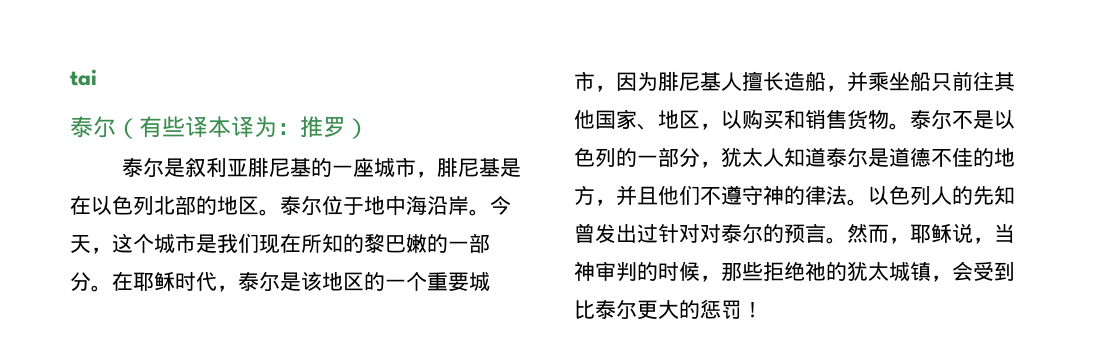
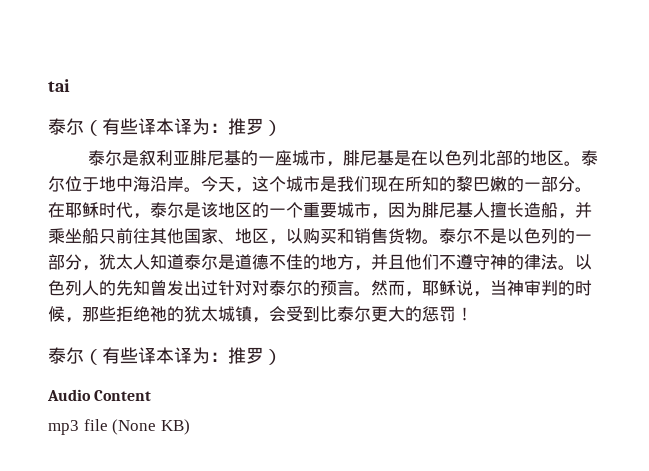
(763, 309) none -> [48,347,282,365] [47,389,152,401] [48,419,190,435] // 泰尔（有些译本译为：推罗） // Audio Content // mp3 file (None KB)

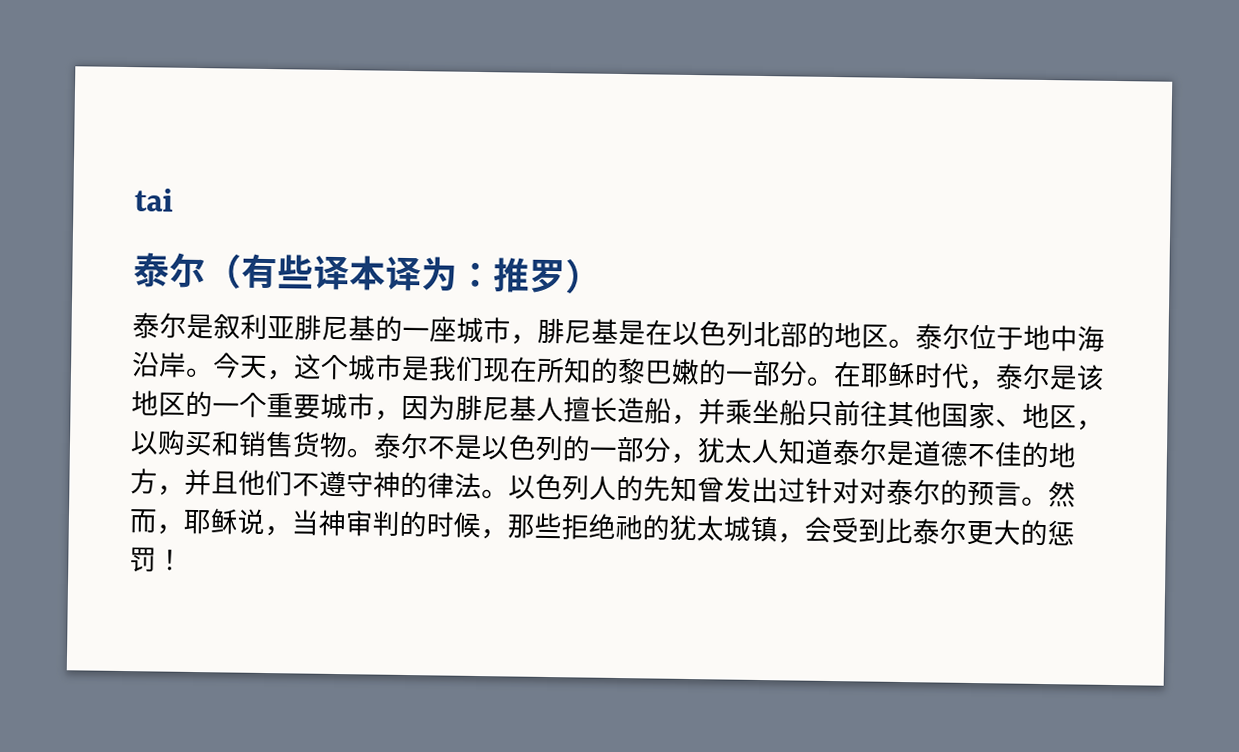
[48,347,282,365] [47,389,152,401] [48,419,190,435] // 泰尔（有些译本译为：推罗） // Audio Content // mp3 file (None KB) -> (184, 560) none

